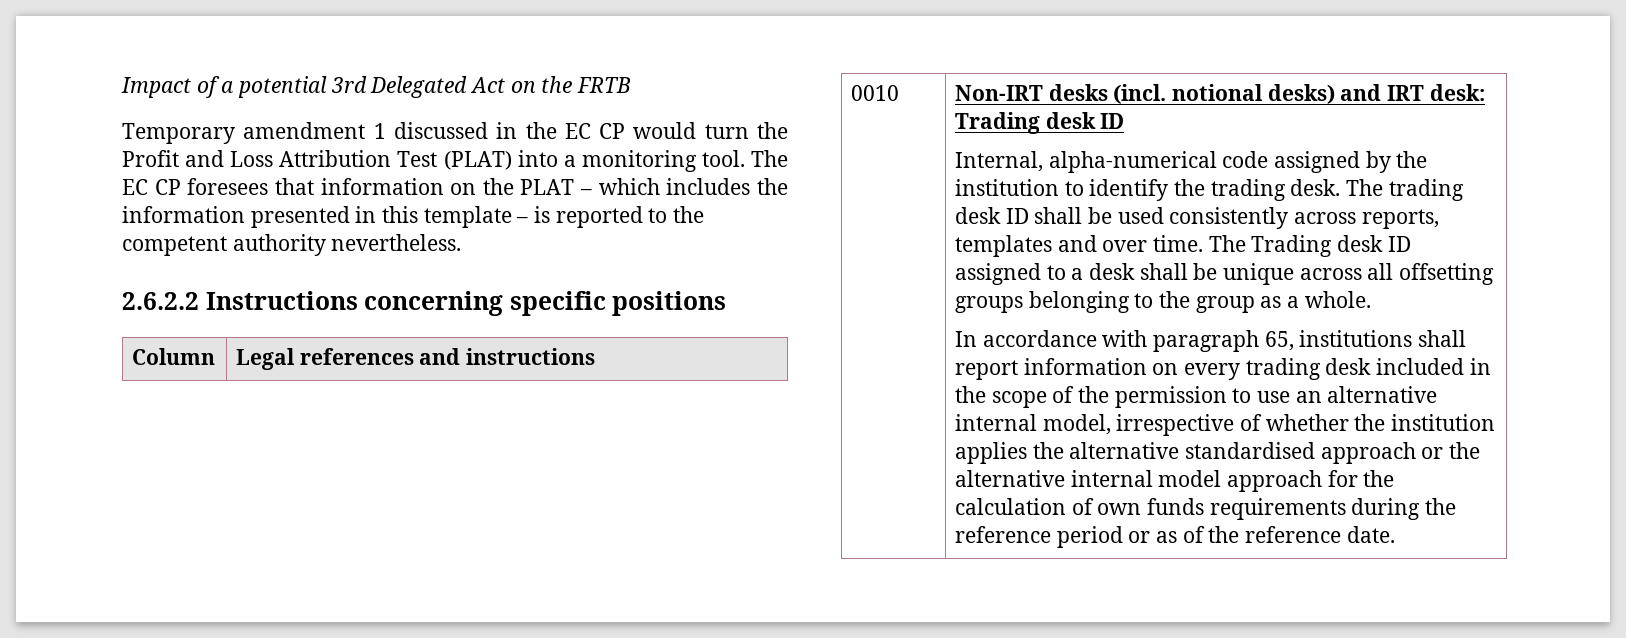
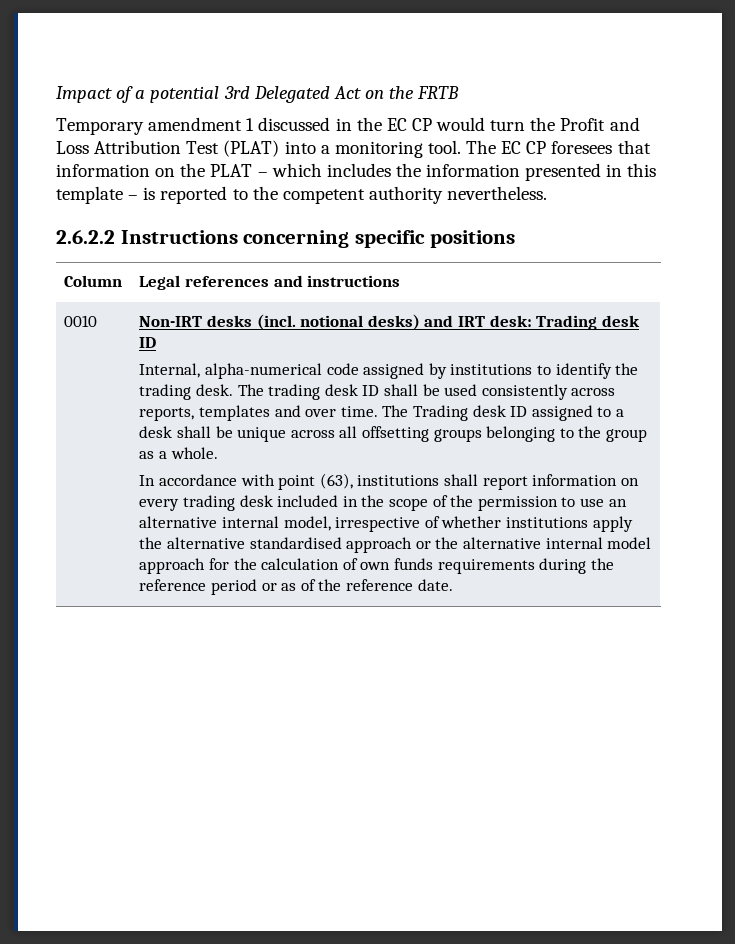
[1396,151,1428,168] [955,179,1060,196] the institution -> [450,364,533,375] institutions
[1153,330,1294,352] paragraph 65, -> [278,473,353,490] point (63),
[1354,414,1496,431] [955,442,1028,464] the institution applies -> [505,516,633,532] institutions apply

